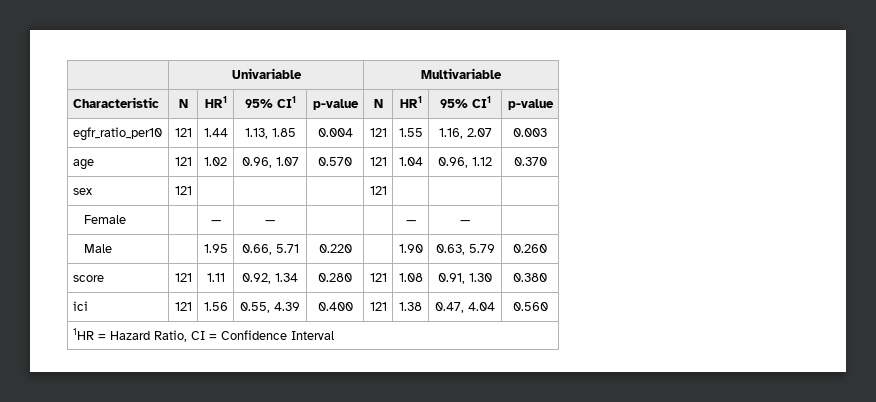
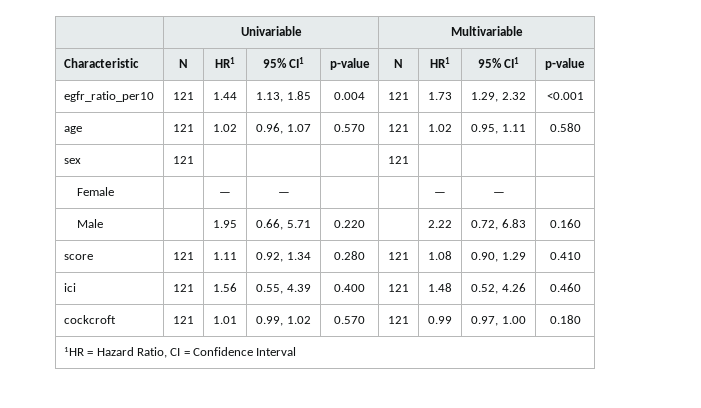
[398,128,423,137] [438,128,492,139] [513,128,547,137] 1.55 | 1.16, 2.07 | 0.003 -> [428,92,452,100] [471,92,526,102] [546,92,584,100] 1.73 | 1.29, 2.32 | <0.001
[398,157,423,166] [438,157,492,168] [513,157,547,166] 1.04 | 0.96, 1.12 | 0.370 -> [428,124,452,132] [471,124,526,134] [549,123,581,132] 1.02 | 0.95, 1.11 | 0.580
[398,244,423,253] [435,244,495,255] [513,244,547,253] 1.90 | 0.63, 5.79 | 0.260 -> [428,220,452,228] [471,219,526,230] [549,219,581,228] 2.22 | 0.72, 6.83 | 0.160
[438,273,492,284] [513,273,547,282] 0.91, 1.30 | 0.380 -> [471,252,526,262] [549,252,581,260] 0.90, 1.29 | 0.410
[399,302,422,311] [435,302,495,313] [512,302,548,311] 1.38 | 0.47, 4.04 | 0.560 -> [428,283,452,292] [471,283,526,294] [549,283,581,292] [63,315,116,324] [173,316,194,324] [213,316,237,324] [256,316,311,326] [334,316,365,324] [388,316,409,324] [428,316,452,324] [471,316,526,326] [549,315,581,324] 1.48 | 0.52, 4.26 | 0.460 // cockcroft | 121 | 1.01 | 0.99, 1.02 | 0.570 | 121 | 0.99 | 0.97, 1.00 | 0.180

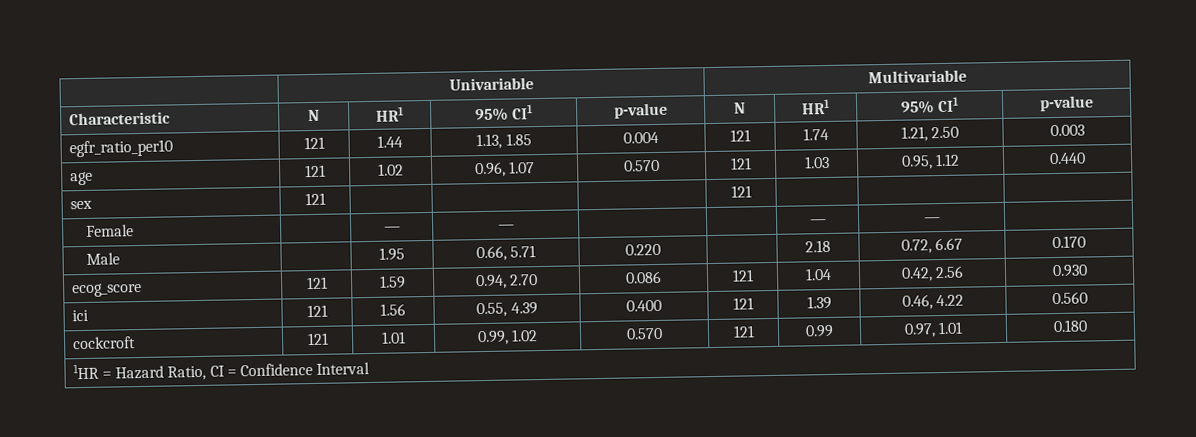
[428,92,452,100] [471,92,526,102] [546,92,584,100] 1.73 | 1.29, 2.32 | <0.001 -> [803,127,829,141] [900,126,960,142] [1049,124,1085,137] 1.74 | 1.21, 2.50 | 0.003
[428,124,452,132] 1.02 -> [803,155,830,169] 1.03
[501,124,526,132] [549,123,581,132] 1.11 | 0.580 -> [935,153,961,167] [1049,152,1086,165] 1.12 | 0.440
[428,220,452,228] 2.22 -> [805,239,831,253] 2.18
[501,219,526,228] [549,219,581,228] [63,254,93,260] [173,252,194,260] [213,252,237,260] [256,252,311,262] [334,251,365,260] [388,252,409,260] [428,251,452,260] [471,252,526,262] [549,252,581,260] 6.83 | 0.160 // score | 121 | 1.11 | 0.92, 1.34 | 0.280 | 121 | 1.08 | 0.90, 1.29 | 0.410 -> [935,237,964,251] [1052,235,1086,249] [71,282,142,298] [305,276,328,290] [379,275,406,289] [474,274,539,290] [625,270,662,284] [731,269,754,282] [805,267,832,281] [900,265,965,282] [1051,264,1088,278] 6.67 | 0.170 // ecog_score | 121 | 1.59 | 0.94, 2.70 | 0.086 | 121 | 1.04 | 0.42, 2.56 | 0.930
[428,283,452,292] [471,283,526,294] [549,283,581,292] 1.48 | 0.52, 4.26 | 0.460 -> [806,295,832,310] [901,294,965,310] [1052,291,1088,305] 1.39 | 0.46, 4.22 | 0.560
[501,316,526,324] 1.00 -> [938,321,964,335] 1.01

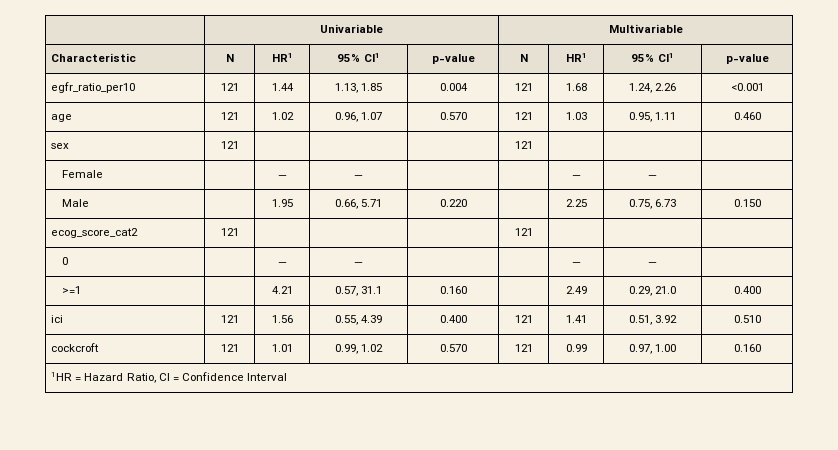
[803,127,829,141] [900,126,960,142] [1049,124,1085,137] 1.74 | 1.21, 2.50 | 0.003 -> [565,83,587,91] [628,83,677,93] [730,83,764,91] 1.68 | 1.24, 2.26 | <0.001
[935,153,961,167] [1049,152,1086,165] 1.12 | 0.440 -> [655,112,677,120] [733,112,761,120] 1.11 | 0.460
[805,239,831,253] [900,237,964,254] [1052,235,1086,249] [71,282,142,298] [305,276,328,290] [379,275,406,289] [474,274,539,290] [625,270,662,284] [731,269,754,282] [805,267,832,281] [900,265,965,282] [1051,264,1088,278] 2.18 | 0.72, 6.67 | 0.170 // ecog_score | 121 | 1.59 | 0.94, 2.70 | 0.086 | 121 | 1.04 | 0.42, 2.56 | 0.930 -> [565,199,587,207] [628,199,677,209] [733,199,761,207] [51,228,139,238] [220,228,239,236] [514,228,533,236] [61,257,68,265] [277,262,287,265] [354,262,363,265] [571,262,581,265] [648,262,657,265] [61,286,81,294] [271,286,293,294] [334,286,383,296] [439,286,467,294] [565,286,587,294] [628,286,677,296] [733,286,761,294] 2.25 | 0.75, 6.73 | 0.150 // ecog_score_cat2 | 121 | | | | 121 | | | // 0 | | — | — | | | — | — | // >=1 | | 4.21 | 0.57, 31.1 | 0.160 | | 2.49 | 0.29, 21.0 | 0.400
[806,295,832,310] [901,294,965,310] [1052,291,1088,305] 1.39 | 0.46, 4.22 | 0.560 -> [565,315,587,323] [628,315,678,325] [733,315,761,323] 1.41 | 0.51, 3.92 | 0.510
[938,321,964,335] [1053,319,1088,333] 1.01 | 0.180 -> [655,344,677,352] [733,344,761,352] 1.00 | 0.160

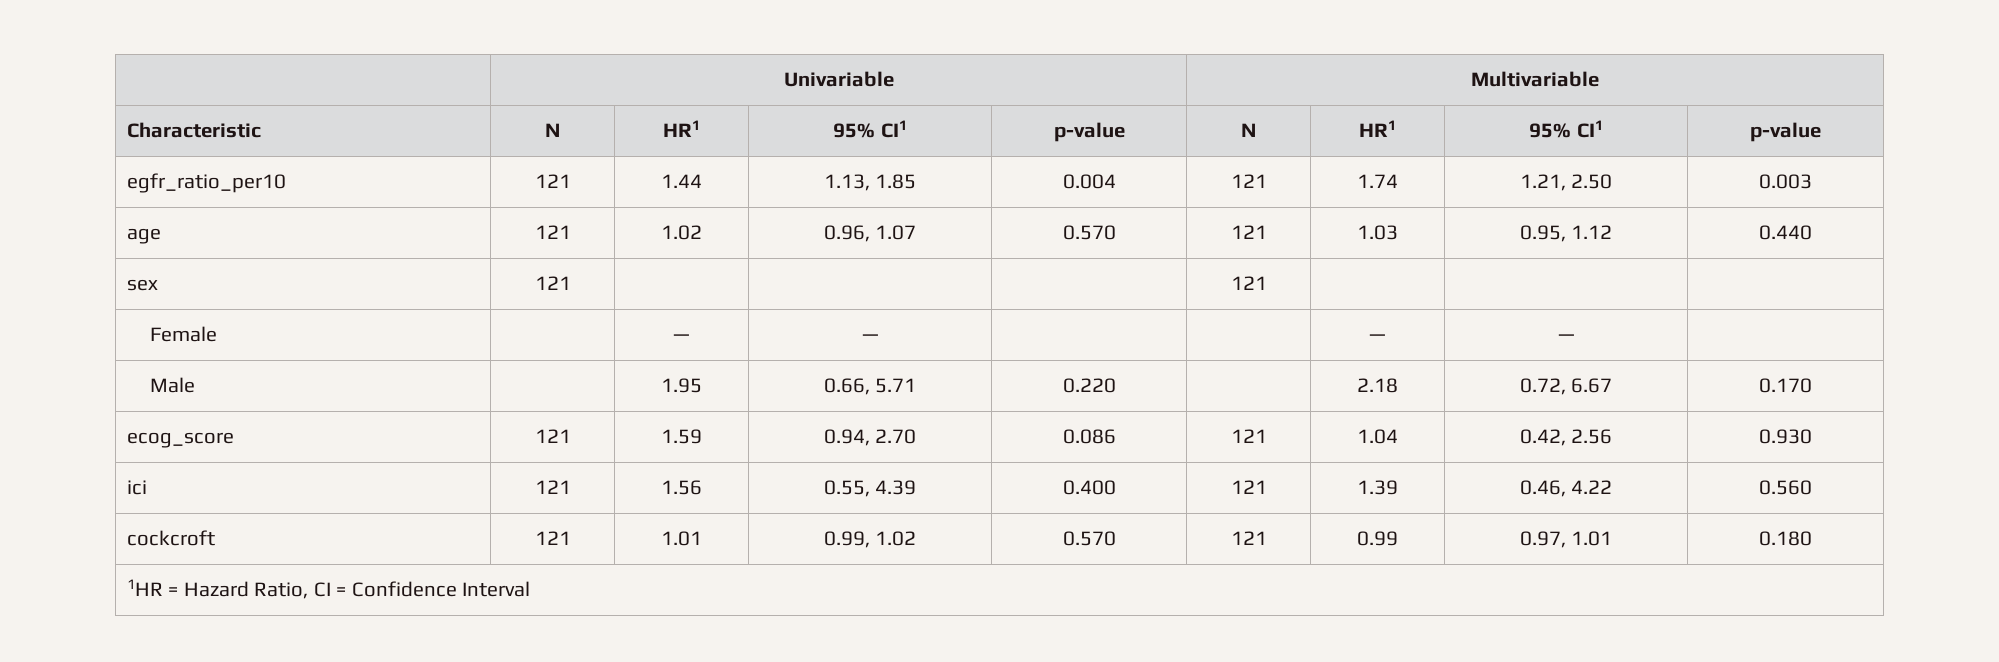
[565,83,587,91] [628,83,677,93] [730,83,764,91] 1.68 | 1.24, 2.26 | <0.001 -> [1357,174,1398,188] [1519,174,1613,191] [1759,174,1812,189] 1.74 | 1.21, 2.50 | 0.003
[655,112,677,120] [733,112,761,120] 1.11 | 0.460 -> [1571,225,1613,239] [1759,225,1812,240] 1.12 | 0.440
[565,199,587,207] [628,199,677,209] [733,199,761,207] [51,228,139,238] [220,228,239,236] [514,228,533,236] [61,257,68,265] [277,262,287,265] [354,262,363,265] [571,262,581,265] [648,262,657,265] [61,286,81,294] [271,286,293,294] [334,286,383,296] [439,286,467,294] [565,286,587,294] [628,286,677,296] [733,286,761,294] 2.25 | 0.75, 6.73 | 0.150 // ecog_score_cat2 | 121 | | | | 121 | | | // 0 | | — | — | | | — | — | // >=1 | | 4.21 | 0.57, 31.1 | 0.160 | | 2.49 | 0.29, 21.0 | 0.400 -> [1357,378,1398,393] [1519,378,1613,395] [1759,378,1812,393] [126,432,234,448] [534,429,571,443] [661,429,703,444] [823,429,917,446] [1062,429,1116,444] [1230,429,1267,443] [1357,429,1398,444] [1519,429,1613,446] [1759,429,1812,444] 2.18 | 0.72, 6.67 | 0.170 // ecog_score | 121 | 1.59 | 0.94, 2.70 | 0.086 | 121 | 1.04 | 0.42, 2.56 | 0.930
[565,315,587,323] [628,315,678,325] [733,315,761,323] 1.41 | 0.51, 3.92 | 0.510 -> [1357,480,1398,495] [1519,480,1613,497] [1759,480,1812,495] 1.39 | 0.46, 4.22 | 0.560
[655,344,677,352] [733,344,761,352] 1.00 | 0.160 -> [1571,531,1613,546] [1759,531,1812,546] 1.01 | 0.180

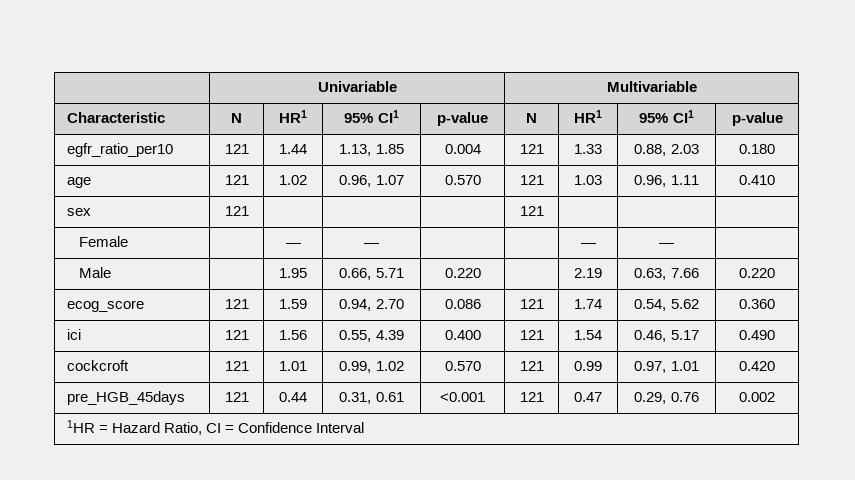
[1357,174,1398,188] [1519,174,1613,191] [1759,174,1812,189] 1.74 | 1.21, 2.50 | 0.003 -> [574,144,602,154] [634,144,699,156] [739,144,775,154] 1.33 | 0.88, 2.03 | 0.180
[1519,225,1613,242] [1759,225,1812,240] 0.95, 1.12 | 0.440 -> [634,175,699,187] [739,175,775,185] 0.96, 1.11 | 0.410
[1357,378,1398,393] [1519,378,1613,395] [1759,378,1812,393] 2.18 | 0.72, 6.67 | 0.170 -> [574,268,602,278] [634,268,699,280] [739,268,775,278] 2.19 | 0.63, 7.66 | 0.220
[1357,429,1398,444] [1519,429,1613,446] [1759,429,1812,444] 1.04 | 0.42, 2.56 | 0.930 -> [574,299,602,309] [634,299,699,311] [739,299,775,309] 1.74 | 0.54, 5.62 | 0.360
[1357,480,1398,495] 1.39 -> [574,330,602,340] 1.54
[1571,480,1613,494] [1759,480,1812,495] 4.22 | 0.560 -> [670,330,699,340] [739,330,775,340] 5.17 | 0.490
[1759,531,1812,546] 0.180 -> [739,361,775,371] [66,391,185,405] [224,392,249,402] [279,392,307,402] [339,392,404,404] [440,392,485,402] [519,392,544,402] [574,392,602,402] [634,392,699,404] [739,392,775,402] 0.420 // pre_HGB_45days | 121 | 0.44 | 0.31, 0.61 | <0.001 | 121 | 0.47 | 0.29, 0.76 | 0.002

